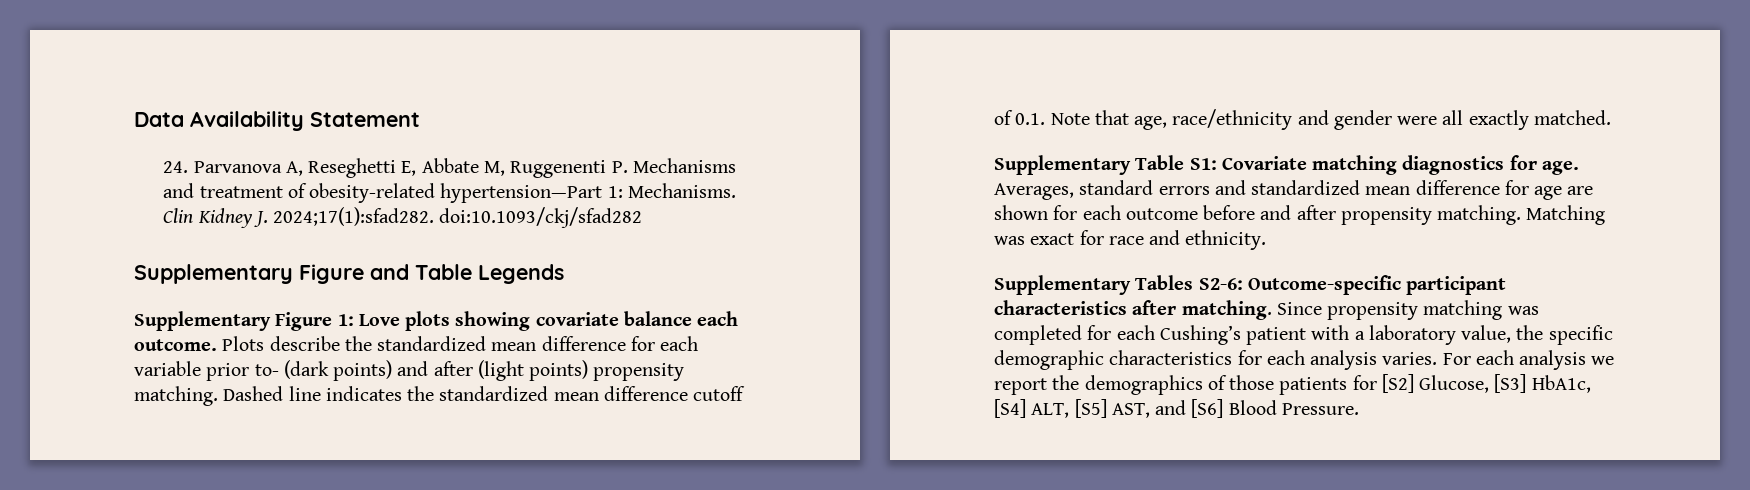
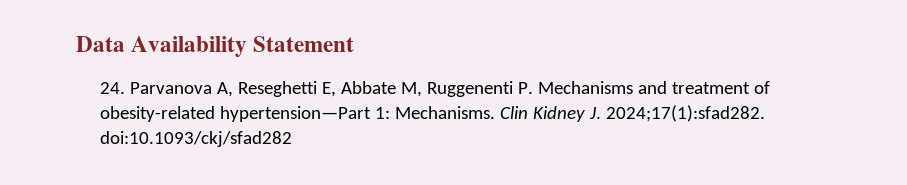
[134,264,564,284] [134,311,739,331] [134,336,699,351] [134,360,685,381] [134,386,746,406] [994,109,1611,130] [994,155,1579,175] [994,180,1594,200] [994,205,1606,225] [994,230,1267,250] [994,275,1507,295] [994,300,1539,320] [994,325,1613,345] [994,350,1615,370] [994,374,1591,395] [994,399,1359,418] // Supplementary Figure and Table Legends // Supplementary Figure 1: Love plots showing covariate balance each outcome. Plots describe the standardized mean difference for each variable prior to- (dark points) and after (light points) propensity matching. Dashed line indicates the standardized mean difference cutoff of 0.1. Note that age, race/ethnicity and gender were all exactly matched. // Supplementary Table S1: Covariate matching diagnostics for age. Averages, standard errors and standardized mean difference for age are shown for each outcome before and after propensity matching. Matching was exact for race and ethnicity. // Supplementary Tables S2-6: Outcome-specific participant characteristics after matching. Since propensity matching was completed for each Cushing’s patient with a laboratory value, the specific demographic characteristics for each analysis varies. For each analysis we report the demographics of those patients for [S2] Glucose, [S3] HbA1c, [S4] ALT, [S5] AST, and [S6] Blood Pressure. -> (292, 139) none

